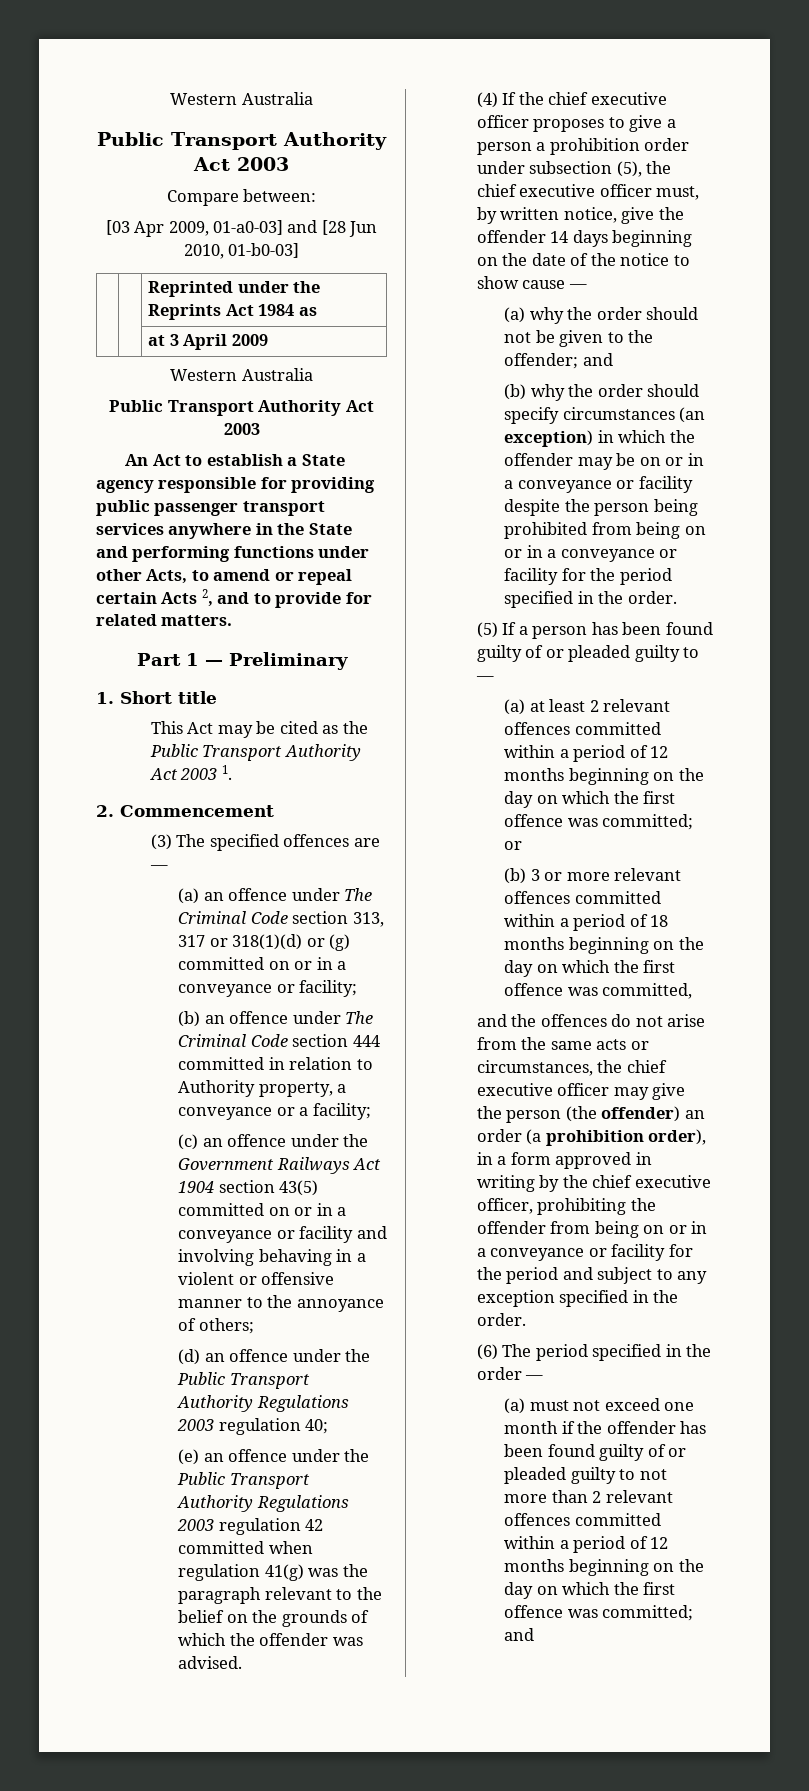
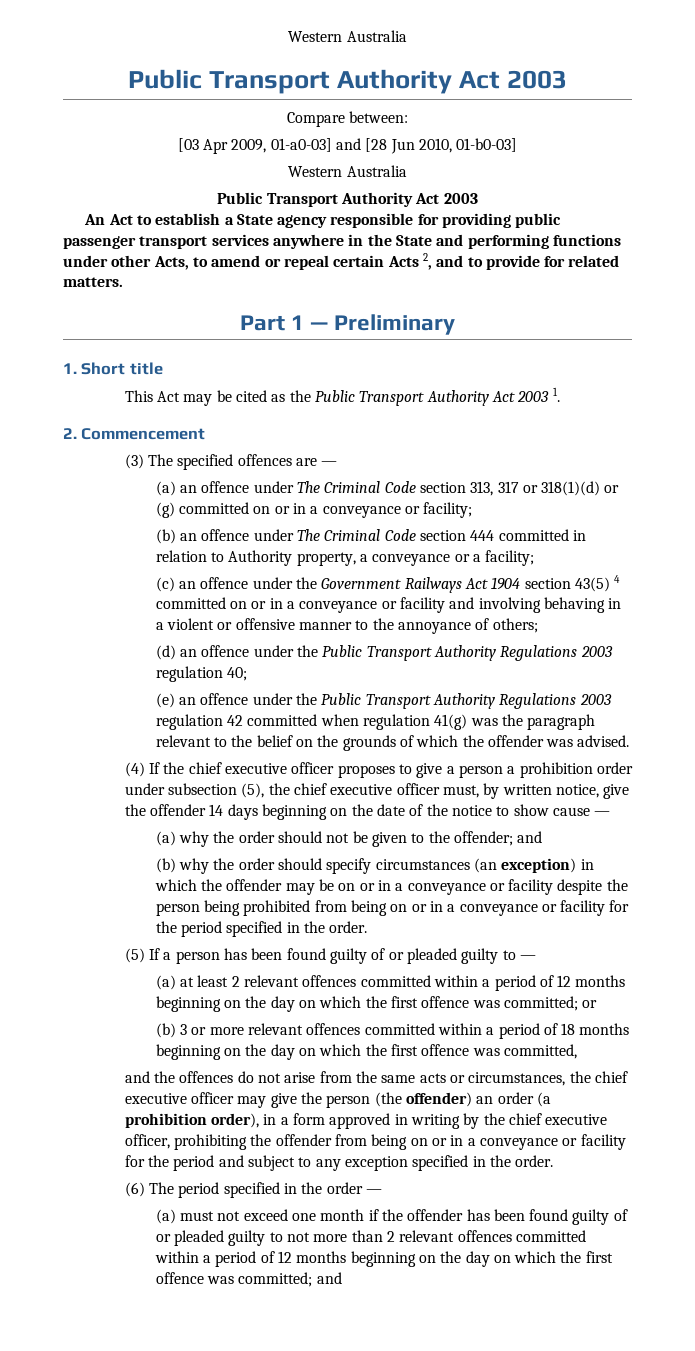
[148,281,321,297] [148,304,317,320] [148,334,268,350] // | | Reprinted under the Reprints Act 1984 as // | | at 3 April 2009 -> (518, 145) none
(319, 1188) none -> [614,575,621,583] 4

